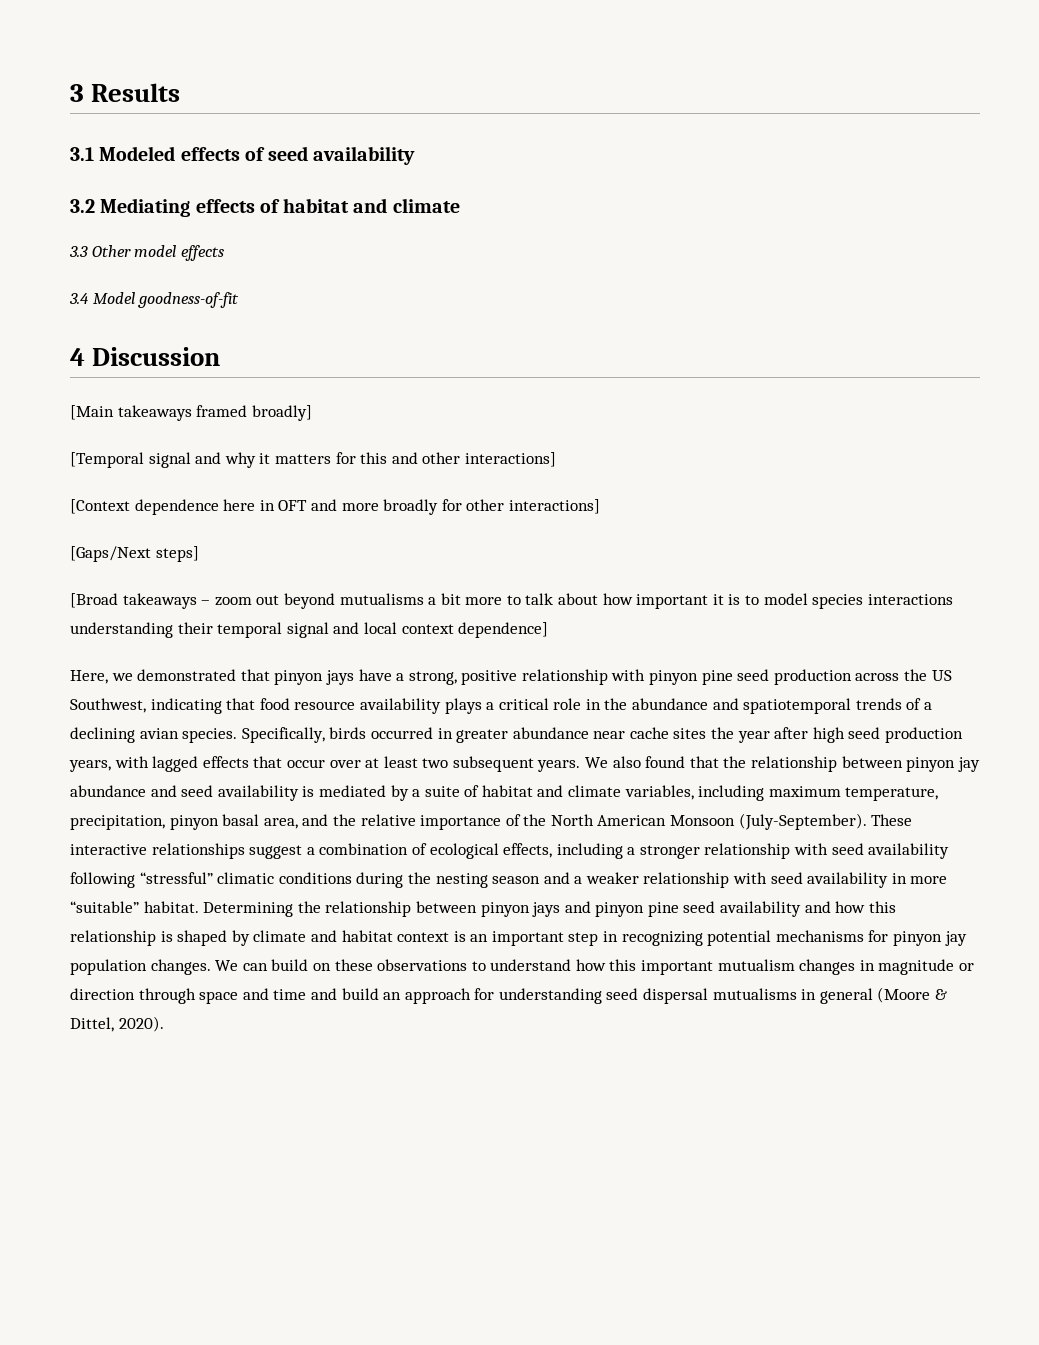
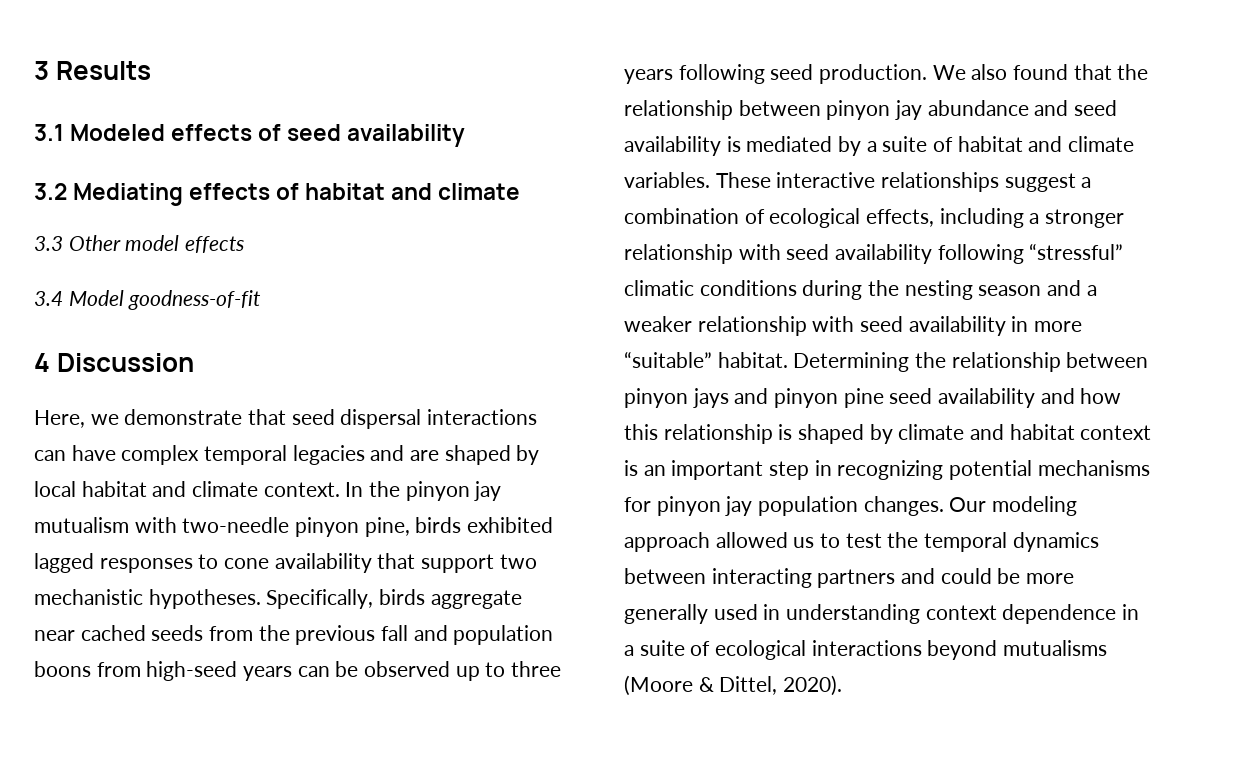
[70,405,312,421] [70,452,556,468] [70,499,600,515] [70,546,199,562] [70,593,953,609] [70,622,549,638] [70,669,952,685] [70,698,933,714] [70,727,964,743] [69,756,581,772] [Main takeaways framed broadly] // [Temporal signal and why it matters for this and other interactions] // [Context dependence here in OFT and more broadly for other interactions] // [Gaps/Next steps] // [Broad takeaways – zoom out beyond mutualisms a bit more to talk about how important it is to model species interactions understanding their temporal signal and local context dependence] // Here, we demonstrated that pinyon jays have a strong, positive relationship with pinyon pine seed production across the US Southwest, indicating that food resource availability plays a critical role in the abundance and spatiotemporal trends of a declining avian species. Specifically, birds occurred in greater abundance near cache sites the year after high seed production years, with lagged effects that occur over at least two subsequent years. -> [34,409,538,429] [34,445,540,465] [34,481,502,501] [34,517,554,537] [34,553,537,573] [34,589,522,609] [34,625,554,645] [34,661,562,681] [624,64,928,84] Here, we demonstrate that seed dispersal interactions can have complex temporal legacies and are shaped by local habitat and climate context. In the pinyon jay mutualism with two-needle pinyon pine, birds exhibited lagged responses to cone availability that support two mechanistic hypotheses. Specifically, birds aggregate near cached seeds from the previous fall and population boons from high-seed years can be observed up to three years following seed production.
[624,785,939,801] [70,813,867,830] variables, including maximum temperature, precipitation, pinyon basal area, and the relative importance of the North American Monsoon (July-September). -> [624,172,710,188] variables.
[215,959,975,975] [70,988,873,1004] We can build on these observations to understand how this important mutualism changes in magnitude or direction through space and time and build an approach for understanding seed dispersal mutualisms in general -> [949,496,1078,516] [624,532,1099,552] [624,568,1075,588] [624,604,1140,624] [624,640,1108,660] Our modeling approach allowed us to test the temporal dynamics between interacting partners and could be more generally used in understanding context dependence in a suite of ecological interactions beyond mutualisms

